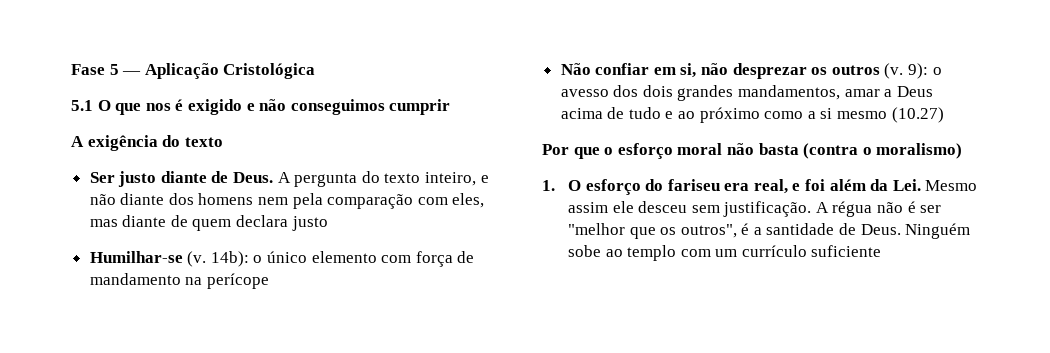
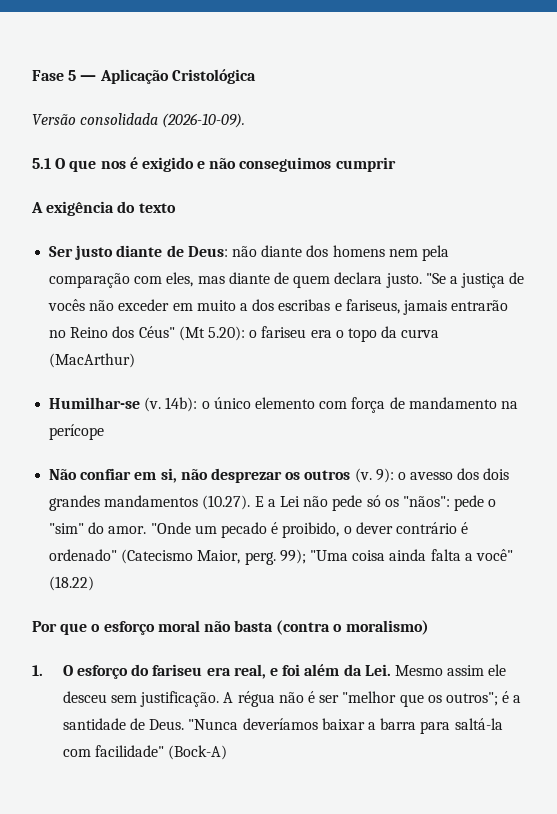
(316, 71) none -> [32,113,246,128] // Versão consolidada (2026-10-09).
[233,171,489,187] Deus. A pergunta do texto inteiro, e -> [187,246,228,257] Deus:
[291,216,328,231] justo -> [385,272,525,288] [48,299,509,315] [49,326,440,342] [49,353,136,368] justo. "Se a justiça de vocês não exceder em muito a dos escribas e fariseus, jamais entrarão no Reino dos Céus" (Mt 5.20): o fariseu era o topo da curva (MacArthur)
[738,85,933,100] [560,107,944,123] mandamentos, amar a Deus acima de tudo e ao próximo como a si mesmo (10.27) -> [104,495,497,511] [49,522,469,538] [49,549,513,565] [49,576,95,591] mandamentos (10.27). E a Lei não pede só os "nãos": pede o "sim" do amor. "Onde um pecado é proibido, o dever contrário é ordenado" (Catecismo Maior, perg. 99); "Uma coisa ainda falta a você" (18.22)
[680,224,737,238] outros", -> [445,692,498,706] outros";
[905,223,971,239] [567,245,882,261] Ninguém sobe ao templo com um currículo suficiente -> [188,718,503,734] [62,745,228,760] "Nunca deveríamos baixar a barra para saltá-la com facilidade" (Bock-A)

